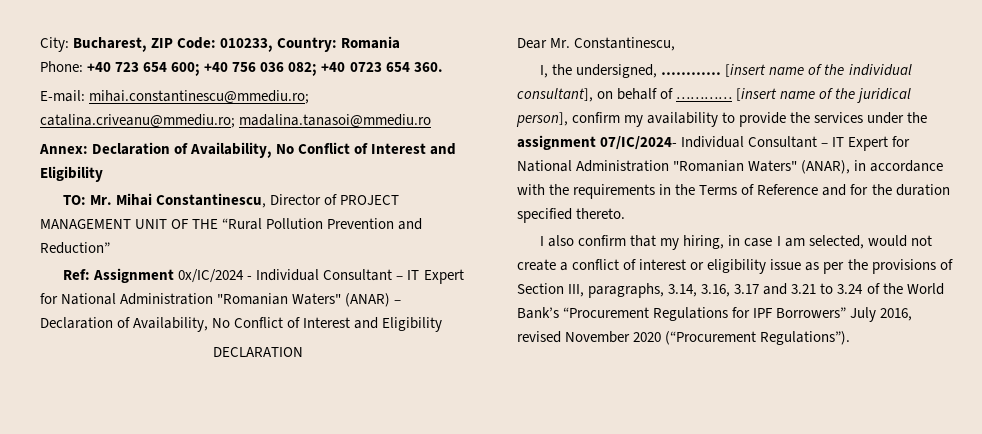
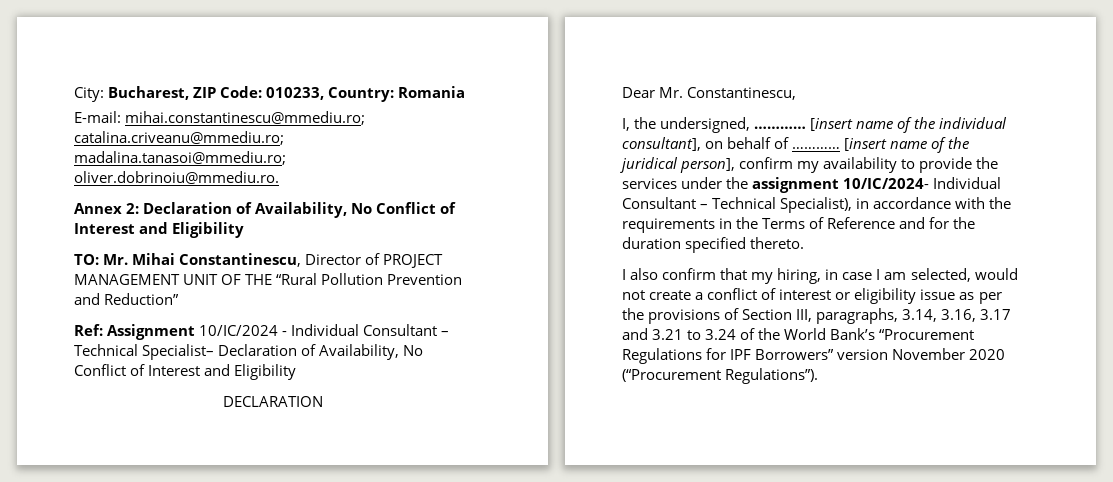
[40,61,443,76] // Phone: +40 723 654 600; +40 756 036 082; +40 0723 654 360. -> (466, 92) none
[239,114,432,127] [39,144,88,154] madalina.tanasoi@mmediu.ro // Annex: -> [74,151,286,165] [74,171,279,184] [74,203,140,214] madalina.tanasoi@mmediu.ro; oliver.dobrinoiu@mmediu.ro. // Annex 2:
[178,269,245,283] 0x/IC/2024 -> [199,325,279,336] 10/IC/2024
[407,269,464,284] [40,293,402,307] IT Expert for National Administration "Romanian Waters" (ANAR) – -> [74,344,215,360] Technical Specialist–
[600,136,911,151] [517,160,851,174] 07/IC/2024- Individual Consultant – IT Expert for National Administration "Romanian Waters" (ANAR), -> [843,177,1002,189] [622,197,853,213] 10/IC/2024- Individual Consultant – Technical Specialist),
[850,307,913,322] [517,331,561,343] July 2016, revised -> [837,349,889,360] version

